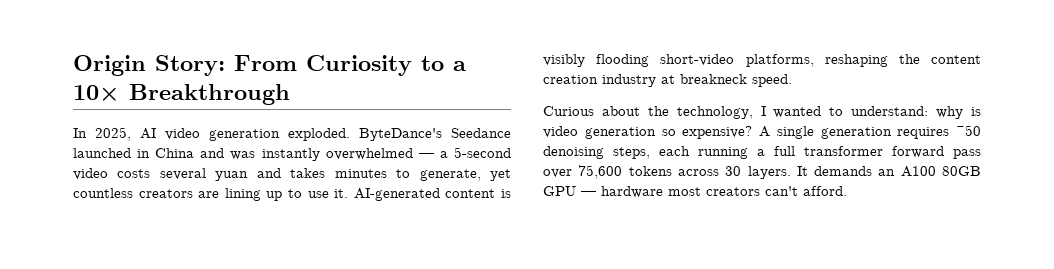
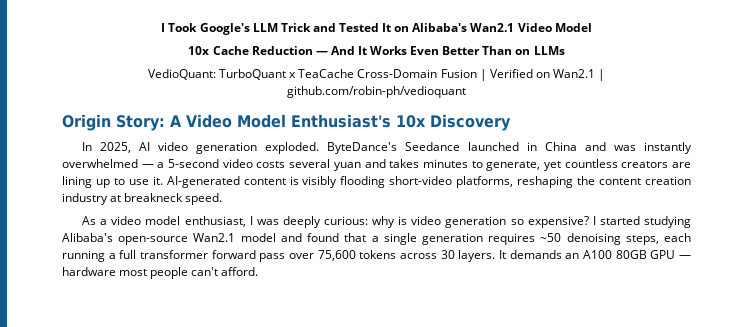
[73,55,466,76] [73,84,290,105] Origin Story: From Curiosity to a 10× Breakthrough -> [161,23,592,35] [188,46,565,55] [147,69,606,81] [287,86,466,98] [62,114,511,131] I Took Google's LLM Trick and Tested It on Alibaba's Wan2.1 Video Model // 10x Cache Reduction — And It Works Even Better Than on LLMs // VedioQuant: TurboQuant x TeaCache Cross-Domain Fusion | Verified on Wan2.1 | github.com/robin-ph/vedioquant // Origin Story: A Video Model Enthusiast's 10x Discovery
[543,106,929,119] Curious about the technology, I wanted to understand: -> [82,216,369,228] As a video model enthusiast, I was deeply curious:
[759,126,770,137] A -> [592,216,692,228] [62,233,379,245] I started studying Alibaba's open-source Wan2.1 model and found that a
[706,187,760,196] creators -> [150,267,189,279] people

